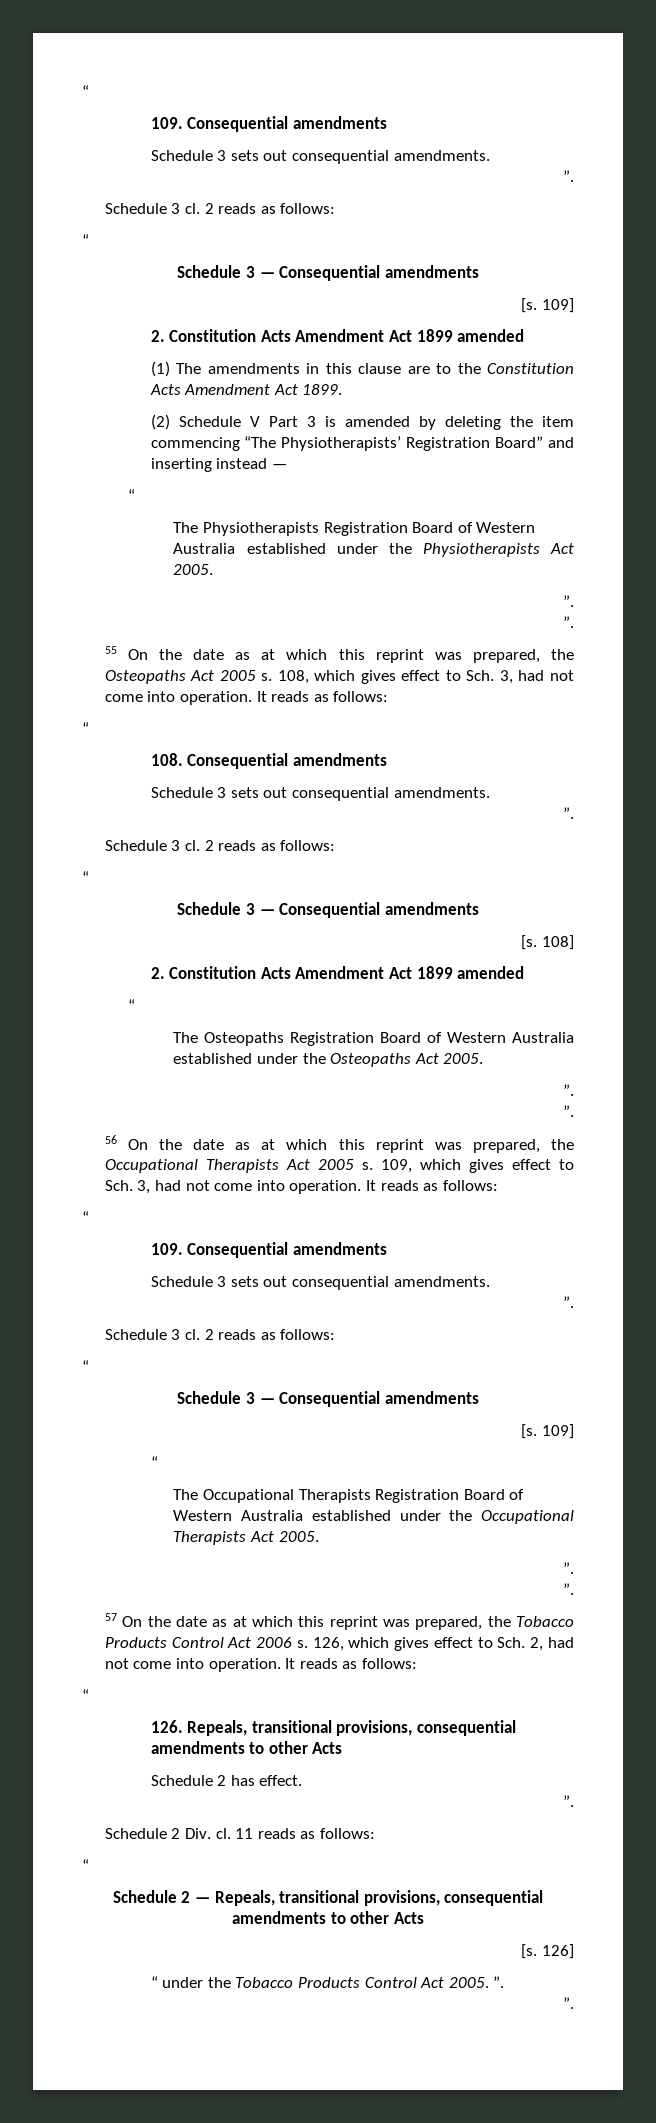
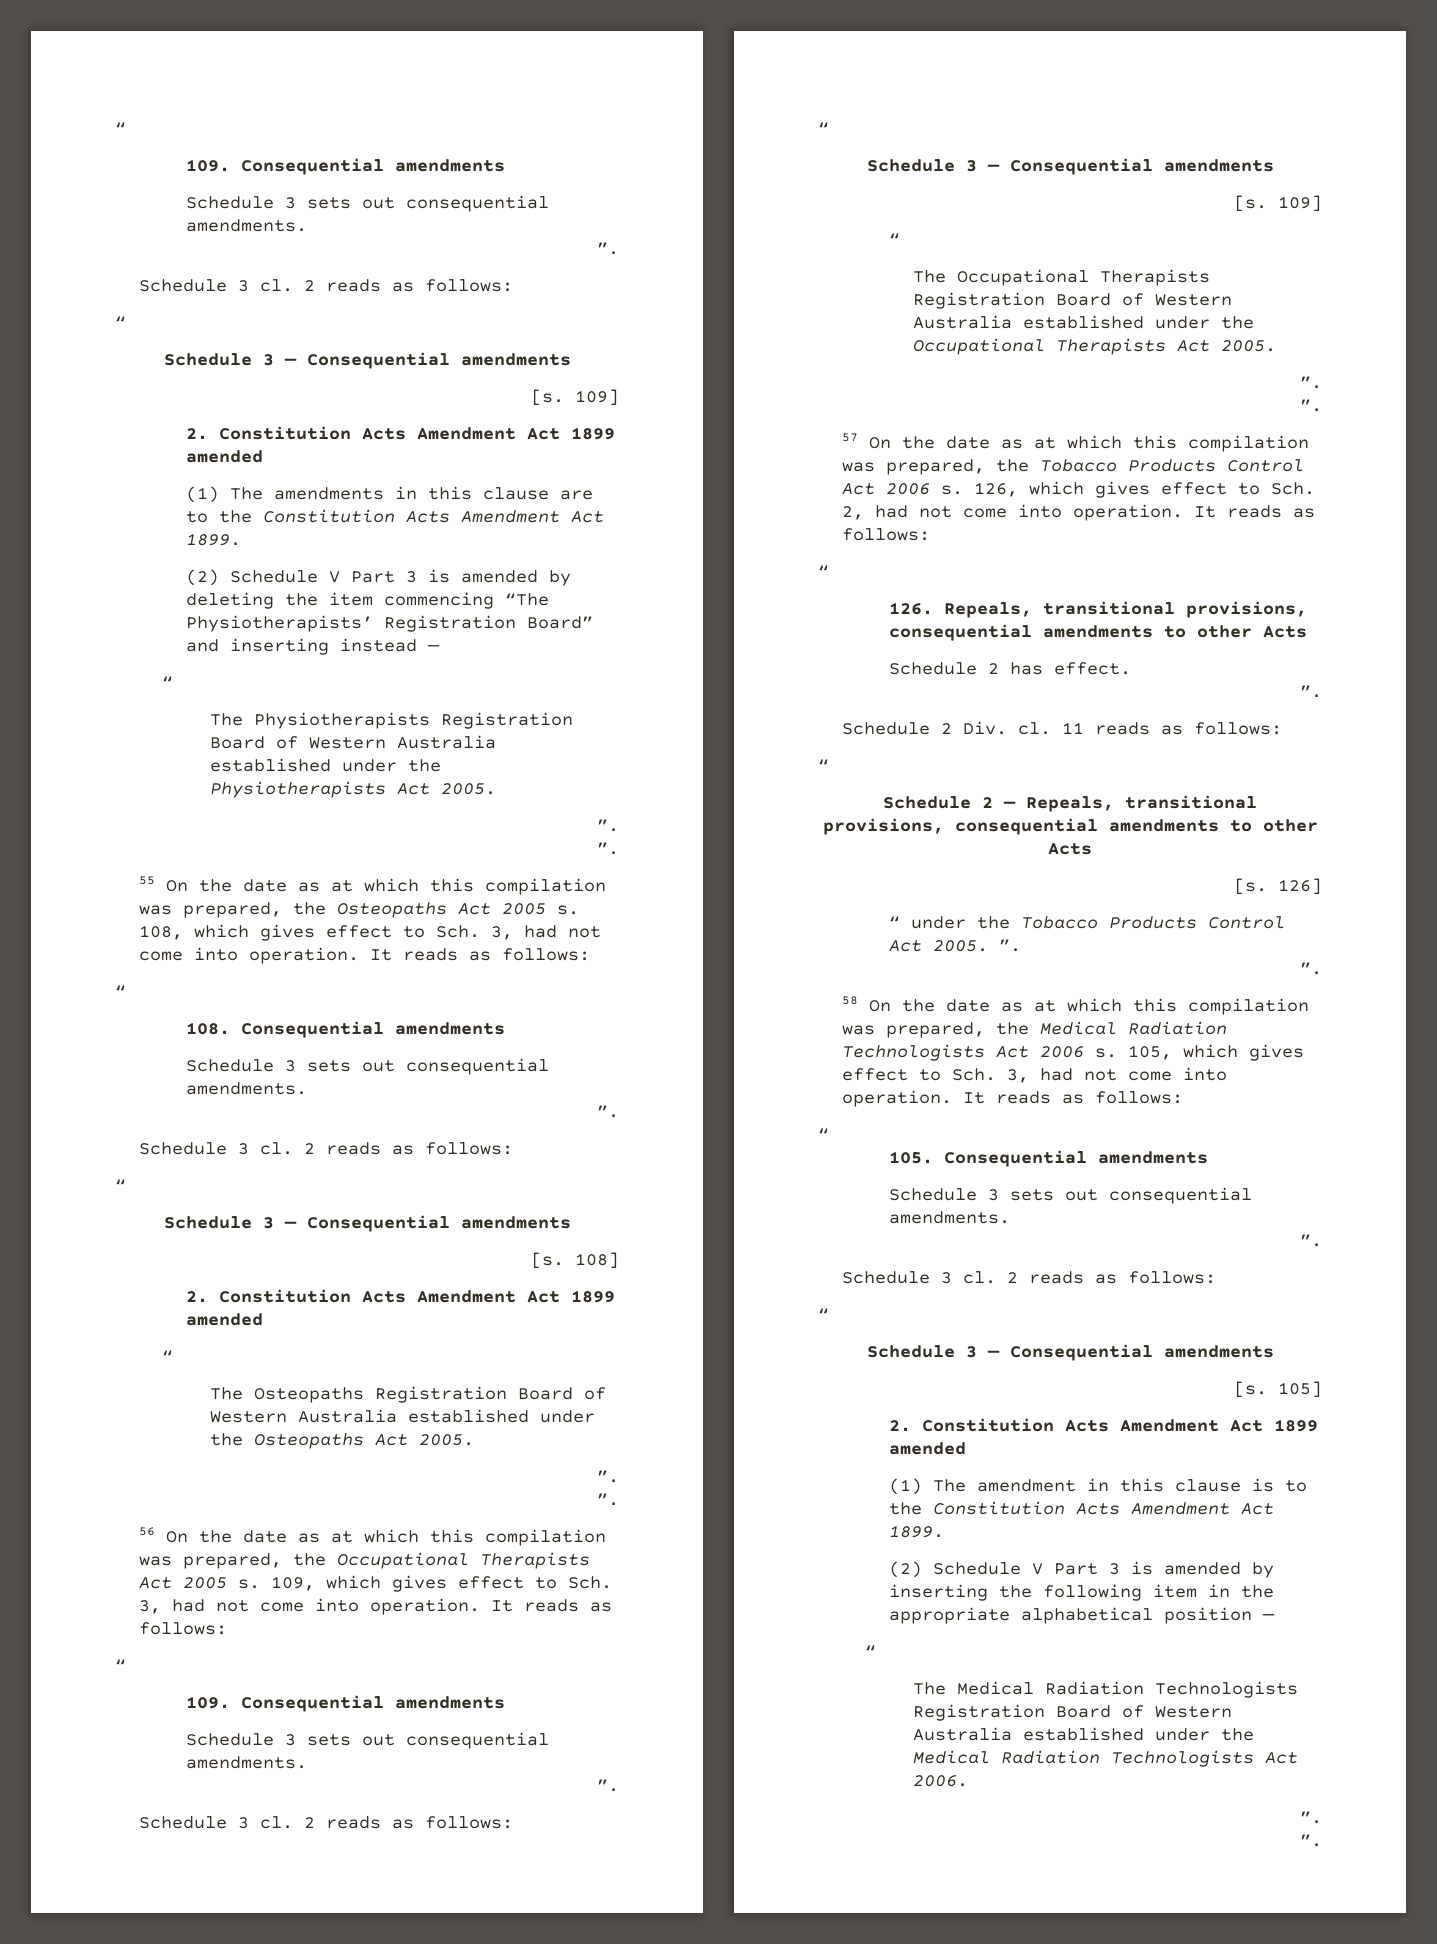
[375,649,424,663] reprint -> [484,878,606,895] compilation
[375,1139,424,1153] reprint -> [484,1529,606,1546] compilation
[329,1616,378,1630] reprint -> [1187,435,1309,452] compilation
(574, 2003) none -> [841,996,1309,1015] [841,1021,1227,1038] [841,1044,1304,1061] [841,1067,1227,1083] [841,1090,1183,1107] [818,1128,829,1140] [889,1150,1209,1167] [889,1187,1253,1204] [889,1211,1011,1224] [1300,1234,1322,1247] [841,1271,1216,1284] [818,1308,829,1320] [866,1344,1274,1361] [1234,1381,1322,1398] [889,1418,1319,1432] [889,1442,967,1455] [889,1478,1308,1495] [889,1501,1275,1515] [889,1525,945,1538] [889,1561,1275,1578] [889,1584,1275,1601] [889,1607,1276,1624] [865,1645,877,1657] [912,1681,1298,1698] [912,1704,1232,1721] [912,1727,1254,1741] [912,1750,1298,1767] [912,1775,968,1787] [1300,1811,1322,1824] [1300,1834,1322,1847] // 58 On the date as at which this compilation was prepared, the Medical Radiation Technologists Act 2006 s. 105, which gives effect to Sch. 3, had not come into operation. It reads as follows: // “ // 105. Consequential amendments // Schedule 3 sets out consequential amendments. // ”. // Schedule 3 cl. 2 reads as follows: // “ // Schedule 3 — Consequential amendments // [s. 105] // 2. Constitution Acts Amendment Act 1899 amended // (1) The amendment in this clause is to the Constitution Acts Amendment Act 1899. // (2) Schedule V Part 3 is amended by inserting the following item in the appropriate alphabetical position — // “ // The Medical Radiation Technologists Registration Board of Western Australia established under the Medical Radiation Technologists Act 2006. // ”. // ”.

